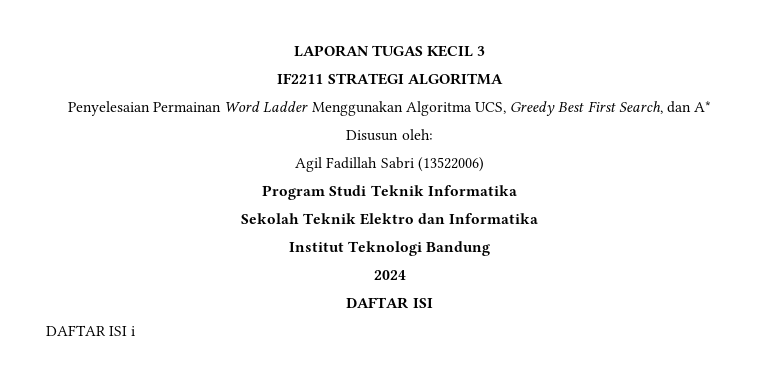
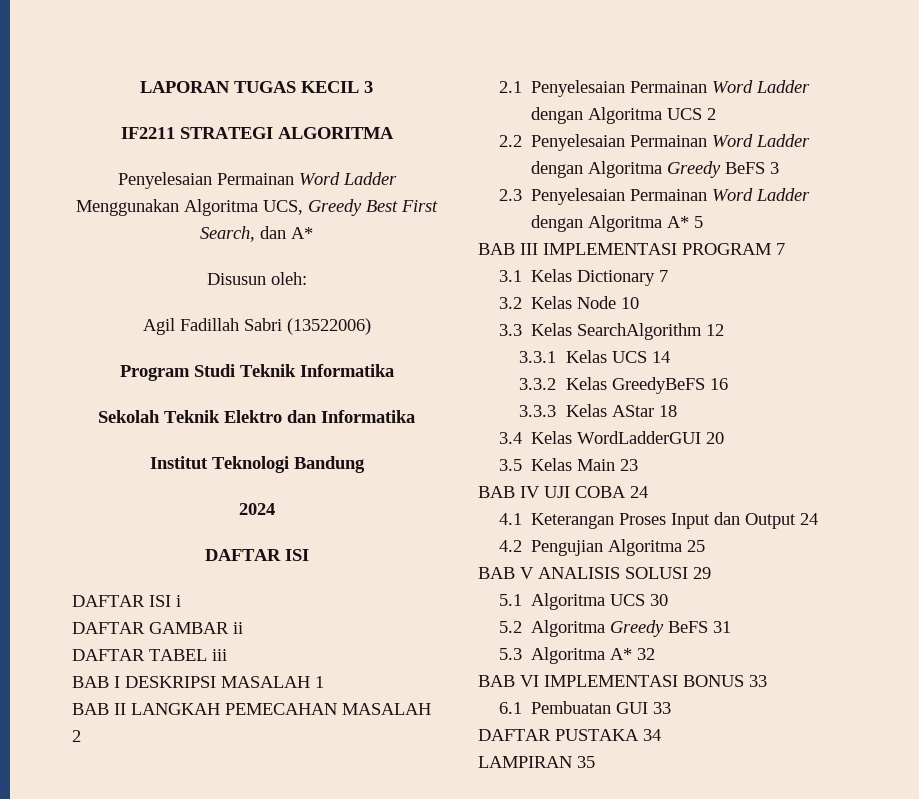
(136, 331) none -> [72,622,243,634] [72,649,227,661] [72,676,324,688] [72,703,431,715] [72,730,81,742] [498,80,810,97] [530,107,716,124] [498,134,810,151] [530,161,779,178] [498,188,810,205] [530,215,703,232] [478,243,785,255] [498,269,668,286] [498,296,639,309] [498,323,724,340] [519,350,670,363] [519,377,728,394] [519,404,677,417] [498,431,724,444] [498,458,638,471] [478,486,648,498] [498,512,818,529] [498,539,705,556] [478,567,711,579] [498,593,668,610] [498,620,731,637] [498,647,655,664] [478,675,767,687] [498,701,671,714] [478,729,661,741] [478,756,595,768] // DAFTAR GAMBAR ii // DAFTAR TABEL iii // BAB I DESKRIPSI MASALAH 1 // BAB II LANGKAH PEMECAHAN MASALAH 2 // 2.1 Penyelesaian Permainan Word Ladder dengan Algoritma UCS 2 // 2.2 Penyelesaian Permainan Word Ladder dengan Algoritma Greedy BeFS 3 // 2.3 Penyelesaian Permainan Word Ladder dengan Algoritma A* 5 // BAB III IMPLEMENTASI PROGRAM 7 // 3.1 Kelas Dictionary 7 // 3.2 Kelas Node 10 // 3.3 Kelas SearchAlgorithm 12 // 3.3.1 Kelas UCS 14 // 3.3.2 Kelas GreedyBeFS 16 // 3.3.3 Kelas AStar 18 // 3.4 Kelas WordLadderGUI 20 // 3.5 Kelas Main 23 // BAB IV UJI COBA 24 // 4.1 Keterangan Proses Input dan Output 24 // 4.2 Pengujian Algoritma 25 // BAB V ANALISIS SOLUSI 29 // 5.1 Algoritma UCS 30 // 5.2 Algoritma Greedy BeFS 31 // 5.3 Algoritma A* 32 // BAB VI IMPLEMENTASI BONUS 33 // 6.1 Pembuatan GUI 33 // DAFTAR PUSTAKA 34 // LAMPIRAN 35

